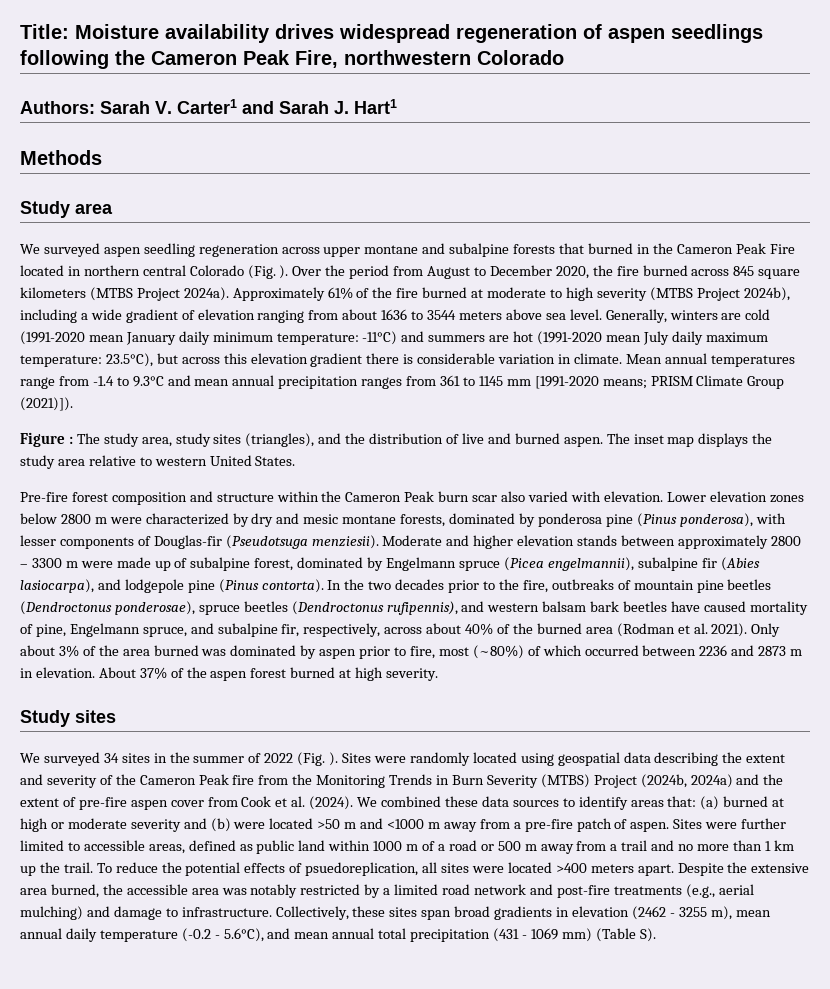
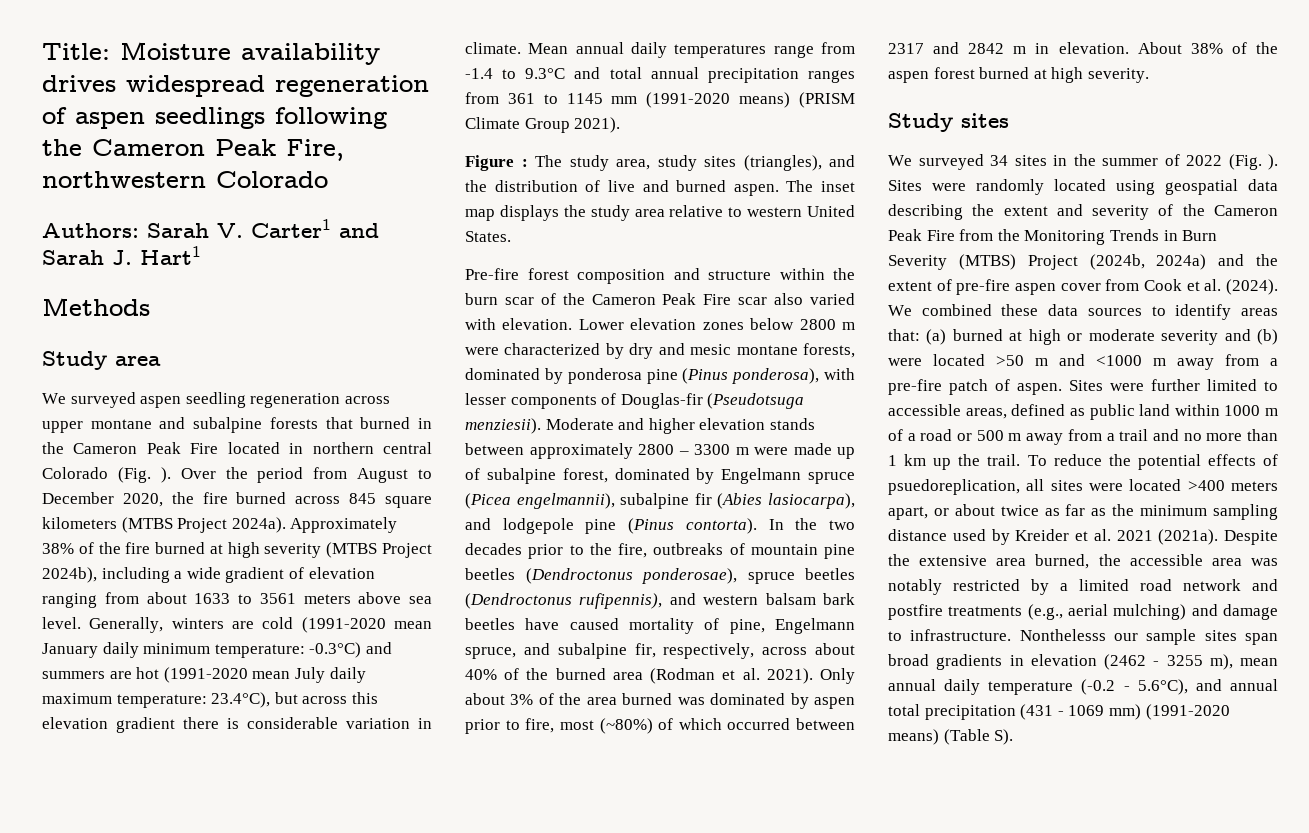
[327,287,353,299] 61% -> [42,543,74,554] 38%
[487,287,562,298] moderate to -> (223, 549) none
[381,309,457,320] 1636 to 3544 -> [194,593,296,604] 1633 to 3561
[362,331,398,345] -11°C) -> [309,642,362,658] -0.3°C)
[105,353,153,367] 23.5°C), -> [211,692,271,708] 23.4°C),
(707, 358) none -> [631,42,667,58] daily
[194,379,230,386] mean -> [609,67,642,79] total
[534,376,693,389] [1991-2020 means; PRISM -> [646,92,855,108] (1991-2020 means) (PRISM
[20,397,73,411] (2021)]). -> [574,117,621,133] 2021).
[345,491,470,502] Cameron Peak burn -> [465,293,732,305] burn scar of the Cameron Peak Fire
[699,645,787,656] 2236 and 2873 -> [888,42,1005,54] 2317 and 2842
[139,667,167,679] 37% -> [1190,43,1223,54] 38%
[232,775,255,785] fire -> [926,230,955,241] Fire
[637,864,674,876] apart. -> [888,504,1278,520] [888,529,1219,545] apart, or about twice as far as the minimum sampling distance used by Kreider et al. 2021 (2021a).
[556,885,610,898] post-fire -> [888,604,943,620] postfire
[275,906,386,920] Collectively, these -> [1019,629,1197,645] Nonthelesss our sample
[294,932,330,939] mean -> (1222, 685) none
(592, 935) none -> [1145,704,1230,720] [888,729,939,745] (1991-2020 means)

